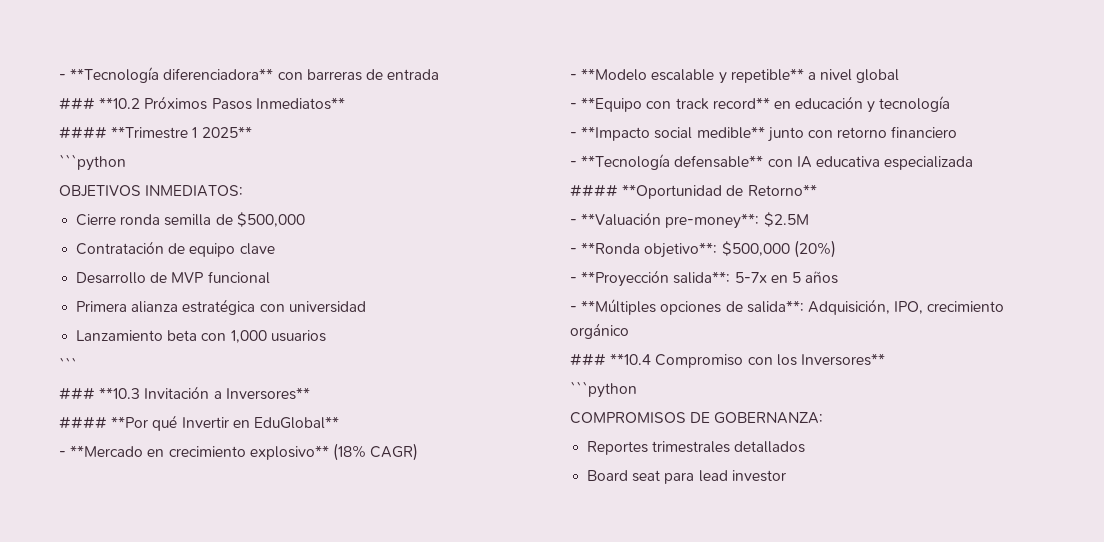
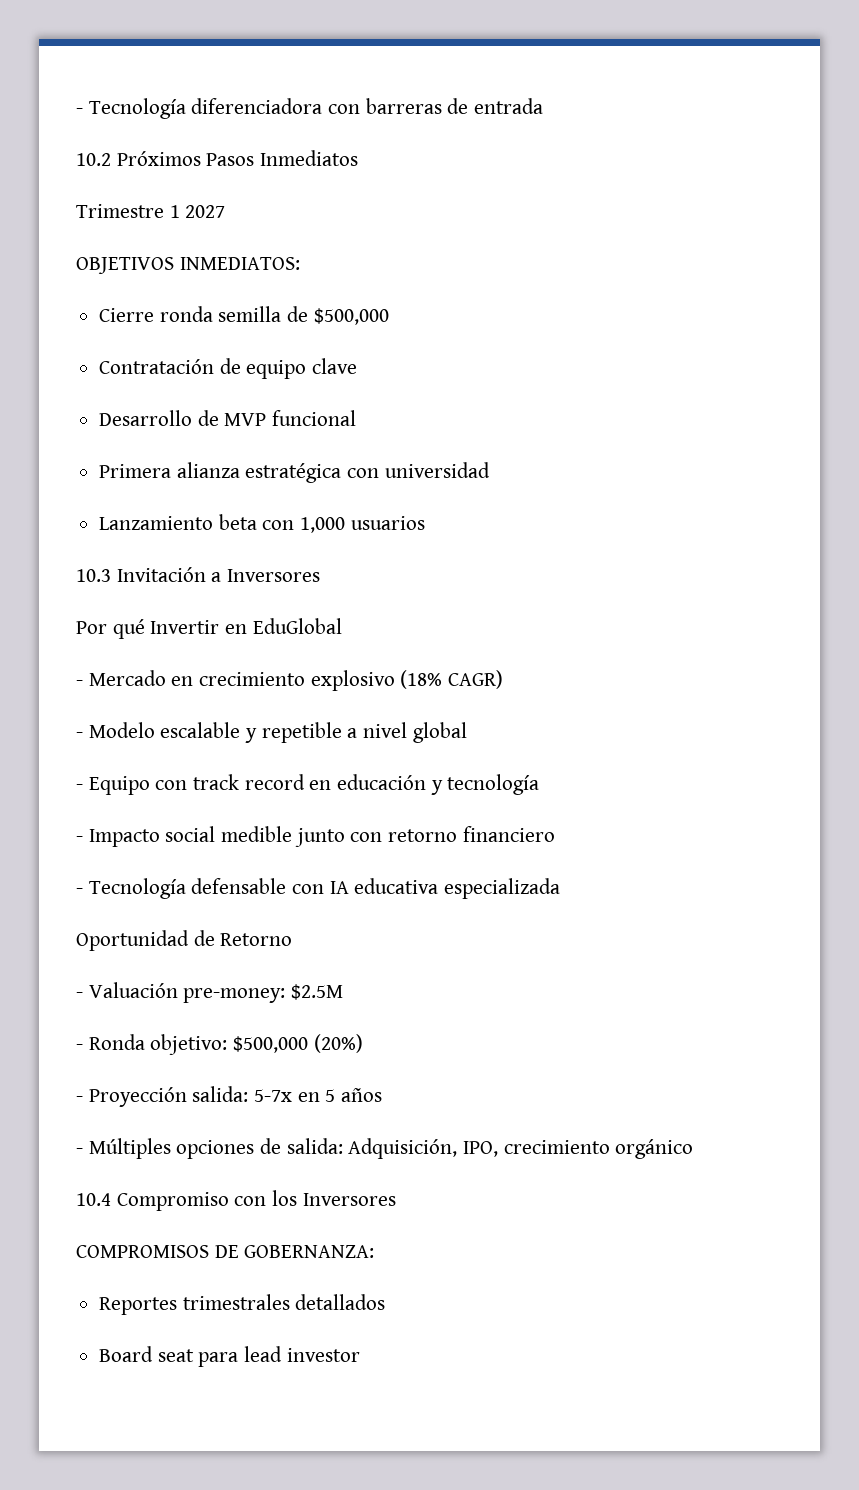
[59,67,274,83] - **Tecnología diferenciadora** -> [76,98,323,119] - Tecnología diferenciadora
[59,96,345,110] [59,126,252,139] [59,154,126,171] ### **10.2 Próximos Pasos Inmediatos** // #### **Trimestre 1 2025** // ```python -> [76,150,359,166] [76,204,226,218] 10.2 Próximos Pasos Inmediatos // Trimestre 1 2027
[59,357,77,370] [59,386,310,400] [59,416,149,429] ``` // ### **10.3 Invitación a Inversores** // #### **Por -> [76,567,321,582] [76,621,107,634] 10.3 Invitación a Inversores // Por
[253,416,339,429] [59,445,144,457] EduGlobal** // - **Mercado -> [252,618,342,634] [76,670,166,686] EduGlobal // - Mercado
[249,445,329,460] explosivo** -> [310,670,395,691] explosivo
[581,68,648,81] **Modelo -> [88,722,155,738] Modelo
[730,68,804,83] repetible** -> [261,722,342,743] repetible
[581,97,643,112] **Equipo -> [88,776,150,795] Equipo
[712,97,770,109] record** -> [244,774,305,790] record
[581,126,765,141] **Impacto social medible** -> [88,826,293,847] Impacto social medible
[581,154,764,170] **Tecnología defensable** -> [88,878,287,899] Tecnología defensable
[570,184,817,199] [570,212,760,229] #### **Oportunidad de Retorno** // - **Valuación pre-money**: -> [76,930,293,951] [76,982,286,1003] Oportunidad de Retorno // - Valuación pre-money:
[581,242,718,258] **Ronda objetivo**: -> [88,1034,228,1055] Ronda objetivo:
[581,270,731,287] **Proyección salida**: -> [88,1086,249,1107] Proyección salida:
[581,299,657,315] **Múltiples -> [88,1138,171,1159] Múltiples
[746,300,804,313] salida**: -> [286,1138,343,1154] salida:
[570,353,652,366] ### **10.4 -> [76,1193,111,1206] 10.4
[800,353,885,366] [570,381,637,398] Inversores** // ```python -> [302,1193,396,1206] Inversores

